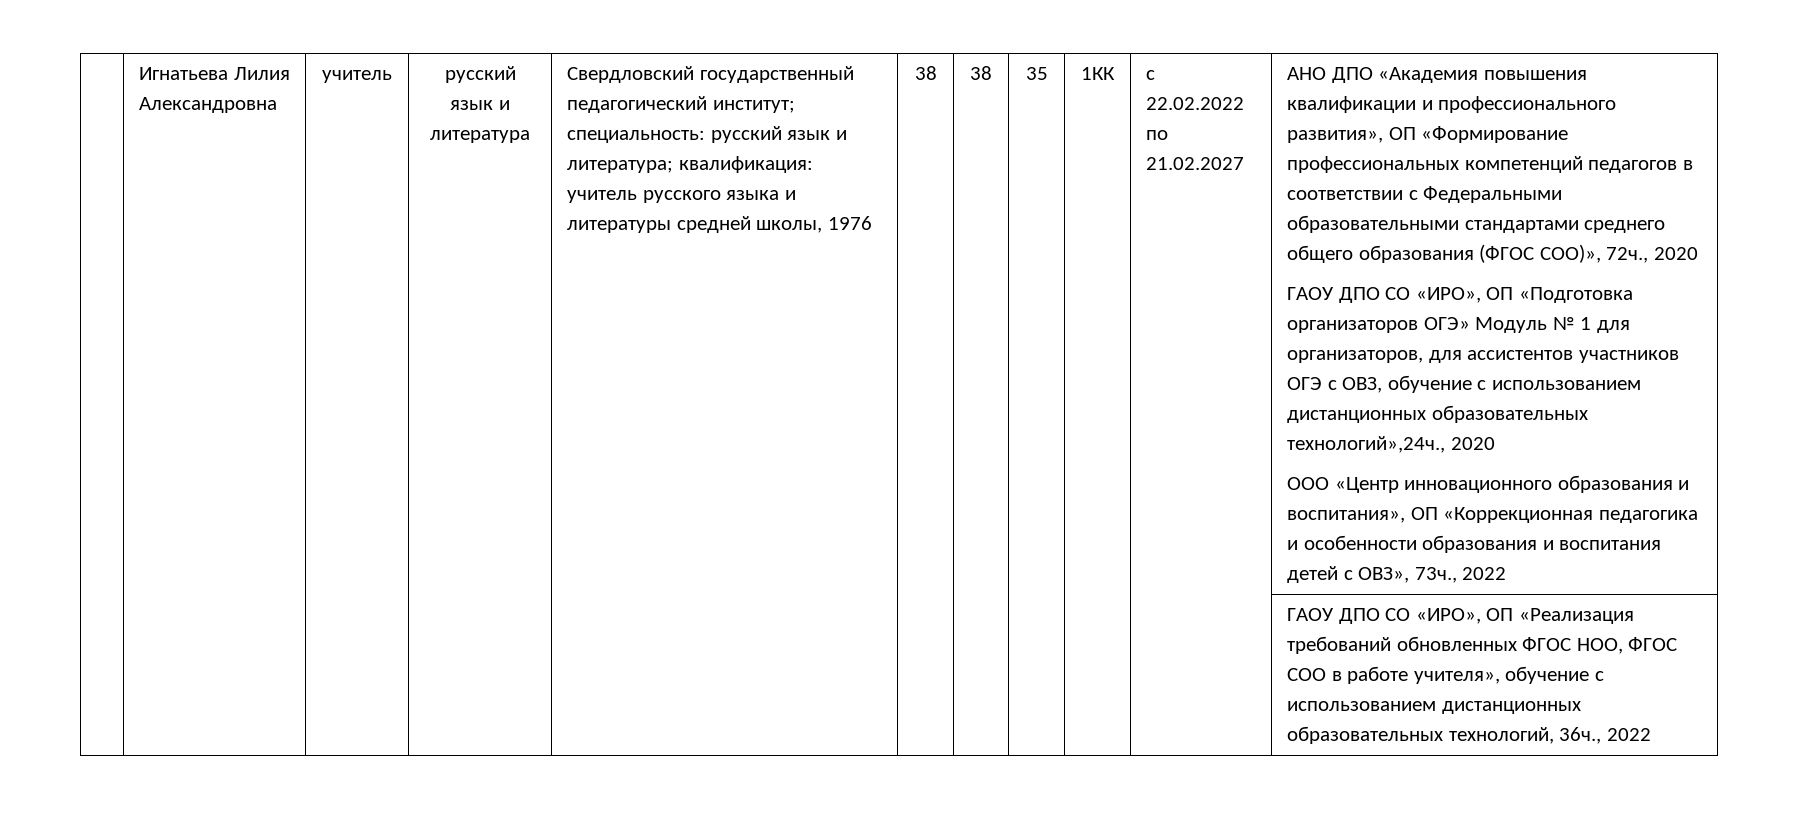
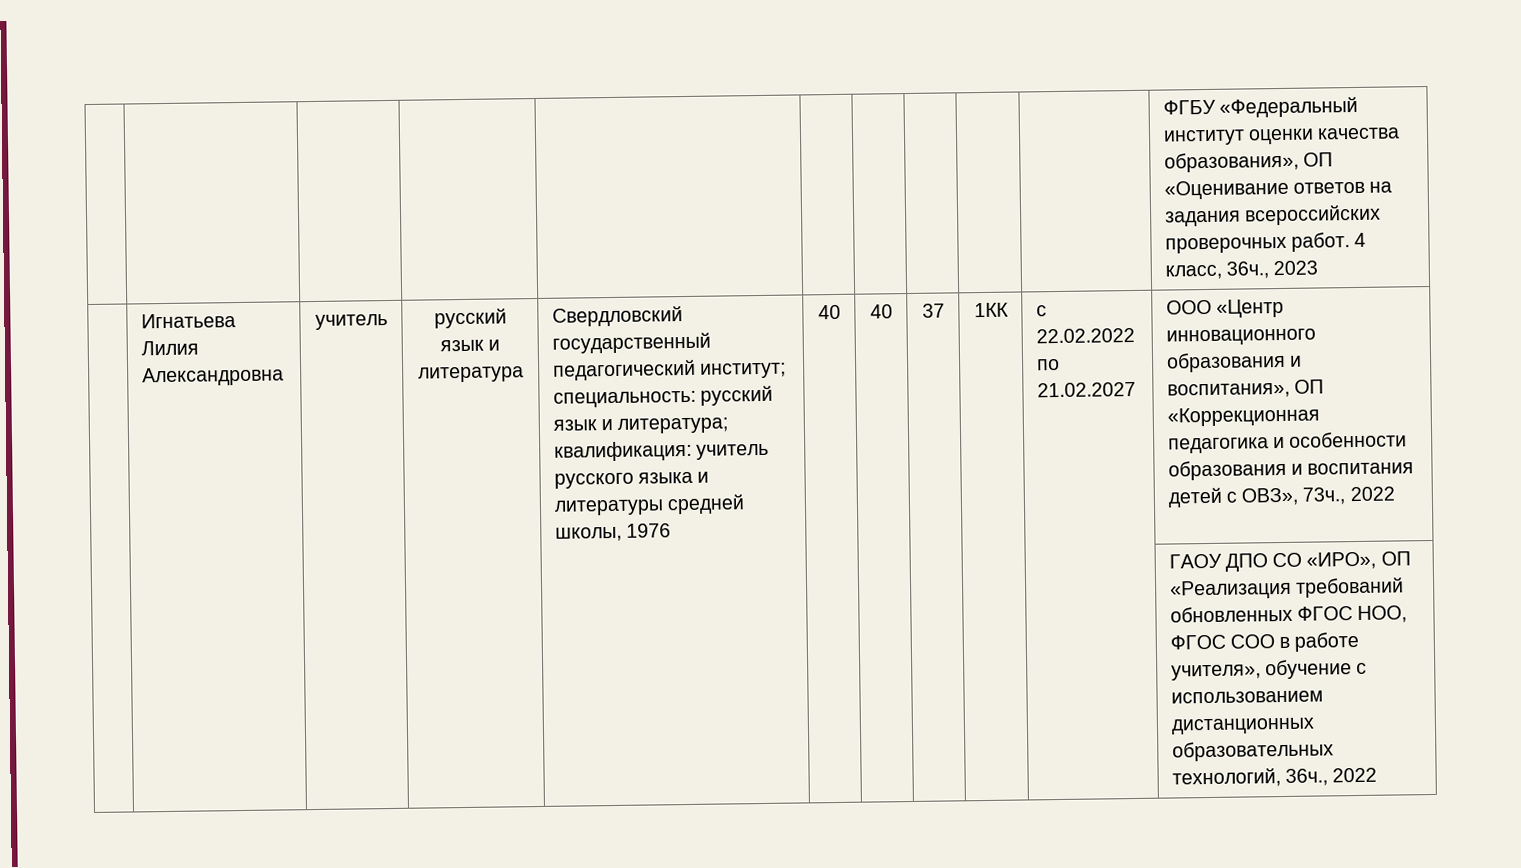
(139, 73) | -> [1162,96,1358,118] [1162,127,1401,146] [1163,151,1333,173] [1163,179,1393,200] [1164,204,1381,227] [1164,232,1367,254] [1164,260,1319,280] | | | | | | | | | | ФГБУ «Федеральный институт оценки качества образования», ОП «Оценивание ответов на задания всероссийских проверочных работ. 4 класс, 36ч., 2023 // |
[914,66,937,80] [970,66,992,80] [1025,67,1048,80] 38 | 38 | 35 -> [817,304,841,320] [869,304,893,319] [921,303,945,318] 40 | 40 | 37
[1287,67,1587,83] [1287,96,1617,113] [1287,126,1569,143] [1287,156,1693,173] [1287,186,1563,203] [1287,215,1666,233] [1287,244,1698,263] [1287,287,1633,303] [1287,317,1630,333] [1287,350,1679,363] [1287,375,1641,393] [1287,405,1588,423] [1287,436,1495,453] АНО ДПО «Академия повышения квалификации и профессионального развития», ОП «Формирование профессиональных компетенций педагогов в соответствии с Федеральными образовательными стандартами среднего общего образования (ФГОС СОО)», 72ч., 2020 // ГАОУ ДПО СО «ИРО», ОП «Подготовка организаторов ОГЭ» Модуль № 1 для организаторов, для ассистентов участников ОГЭ с ОВЗ, обучение с использованием дистанционных образовательных технологий»,24ч., 2020 // -> (1136, 389) none

